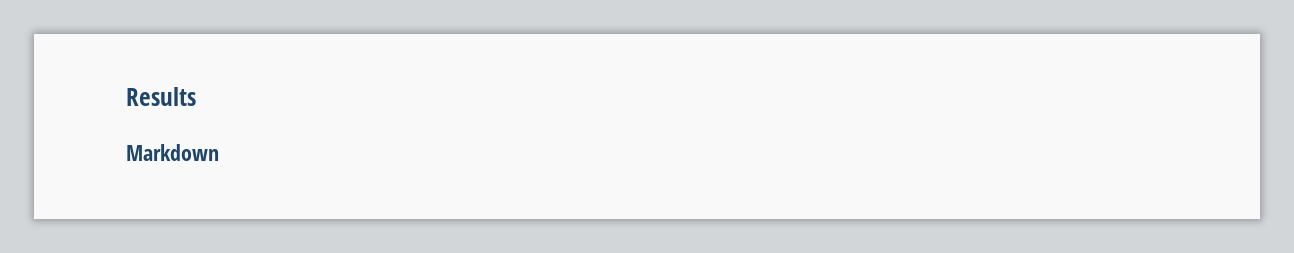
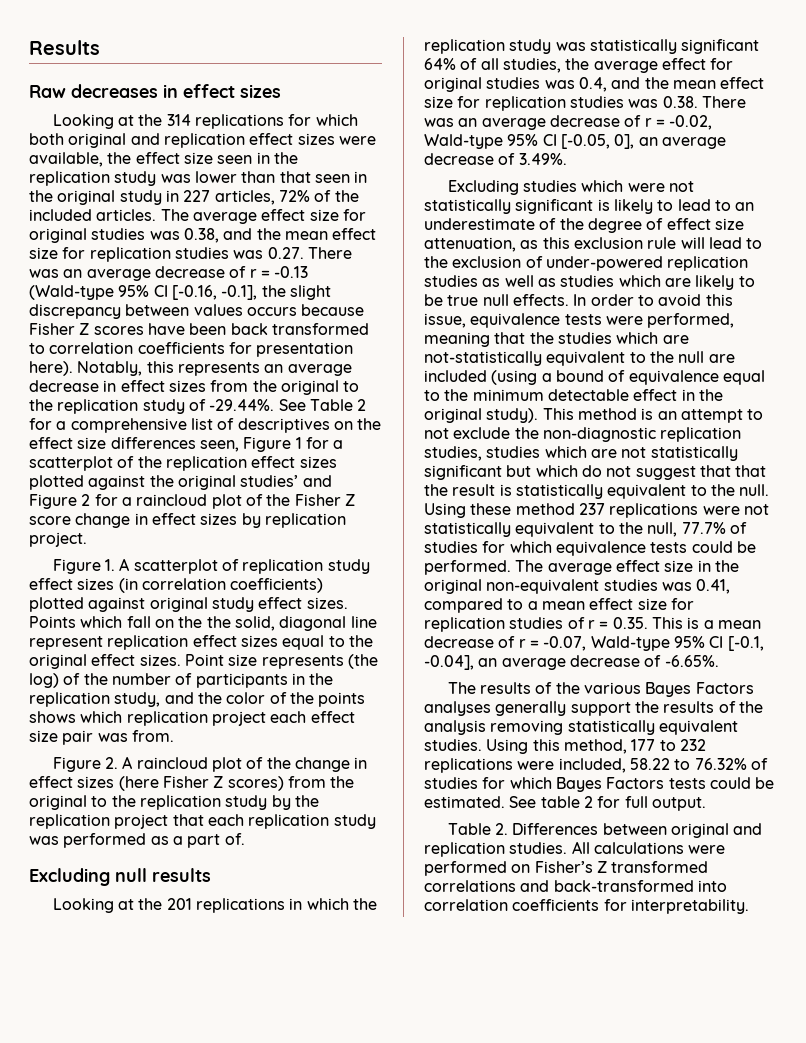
[126,144,219,161] Markdown -> [29,84,281,98] [52,114,358,129] [29,133,376,148] [29,152,298,167] [29,171,368,186] [29,190,359,205] [29,209,366,224] [29,228,377,243] [29,247,352,262] [29,266,309,281] [29,285,331,300] [29,304,365,319] [29,323,369,335] [29,342,354,357] [29,361,352,376] [29,380,360,395] [29,399,367,414] [29,418,382,433] [29,437,344,452] [29,456,337,471] [29,475,332,490] [29,494,355,509] [29,513,346,528] [29,532,87,547] [52,558,370,574] [29,578,324,593] [29,597,348,612] [29,616,377,631] [29,635,373,650] [29,654,378,669] [29,673,334,688] [29,692,366,707] [29,711,355,726] [29,730,174,745] [52,756,368,772] [29,776,355,791] [29,795,319,810] [29,814,376,829] [29,833,245,848] [29,868,211,886] [52,898,377,913] [424,39,760,54] [424,58,734,73] [424,77,765,92] [424,96,746,111] [424,115,713,130] [424,134,726,149] [424,153,567,165] [447,180,695,195] [424,199,755,214] [424,218,744,233] [424,237,763,252] [424,256,749,271] [424,275,755,290] [424,294,733,306] [424,313,735,328] [424,332,689,347] [424,351,735,366] [424,370,765,385] [424,389,723,401] [424,408,764,423] [424,427,742,442] [424,446,738,461] [424,465,767,480] [424,484,770,499] [424,503,769,518] [424,522,747,537] [424,541,756,556] [424,560,739,575] [424,579,731,594] [424,598,694,613] [424,617,761,632] [424,636,764,651] [424,655,719,670] [447,682,754,697] [424,701,763,716] [424,720,738,735] [424,739,706,754] [424,758,768,773] [424,777,775,792] [424,796,706,811] [447,823,763,838] [424,841,726,857] [424,861,709,876] [424,880,727,892] [424,899,749,914] Raw decreases in effect sizes // Looking at the 314 replications for which both original and replication effect sizes were available, the effect size seen in the replication study was lower than that seen in the original study in 227 articles, 72% of the included articles. The average effect size for original studies was 0.38, and the mean effect size for replication studies was 0.27. There was an average decrease of r = -0.13 (Wald-type 95% CI [-0.16, -0.1], the slight discrepancy between values occurs because Fisher Z scores have been back transformed to correlation coefficients for presentation here). Notably, this represents an average decrease in effect sizes from the original to the replication study of -29.44%. See Table 2 for a comprehensive list of descriptives on the effect size differences seen, Figure 1 for a scatterplot of the replication effect sizes plotted against the original studies’ and Figure 2 for a raincloud plot of the Fisher Z score change in effect sizes by replication project. // Figure 1. A scatterplot of replication study effect sizes (in correlation coefficients) plotted against original study effect sizes. Points which fall on the the solid, diagonal line represent replication effect sizes equal to the original effect sizes. Point size represents (the log) of the number of participants in the replication study, and the color of the points shows which replication project each effect size pair was from. // Figure 2. A raincloud plot of the change in effect sizes (here Fisher Z scores) from the original to the replication study by the replication project that each replication study was performed as a part of. // Excluding null results // Looking at the 201 replications in which the replication study was statistically significant 64% of all studies, the average effect for original studies was 0.4, and the mean effect size for replication studies was 0.38. There was an average decrease of r = -0.02, Wald-type 95% CI [-0.05, 0], an average decrease of 3.49%. // Excluding studies which were not statistically significant is likely to lead to an underestimate of the degree of effect size attenuation, as this exclusion rule will lead to the exclusion of under-powered replication studies as well as studies which are likely to be true null effects. In order to avoid this issue, equivalence tests were performed, meaning that the studies which are not-statistically equivalent to the null are included (using a bound of equivalence equal to the minimum detectable effect in the original study). This method is an attempt to not exclude the non-diagnostic replication studies, studies which are not statistically significant but which do not suggest that that the result is statistically equivalent to the null. Using these method 237 replications were not statistically equivalent to the null, 77.7% of studies for which equivalence tests could be performed. The average effect size in the original non-equivalent studies was 0.41, compared to a mean effect size for replication studies of r = 0.35. This is a mean decrease of r = -0.07, Wald-type 95% CI [-0.1, -0.04], an average decrease of -6.65%. // The results of the various Bayes Factors analyses generally support the results of the analysis removing statistically equivalent studies. Using this method, 177 to 232 replications were included, 58.22 to 76.32% of studies for which Bayes Factors tests could be estimated. See table 2 for full output. // Table 2. Differences between original and replication studies. All calculations were performed on Fisher’s Z transformed correlations and back-transformed into correlation coefficients for interpretability.

